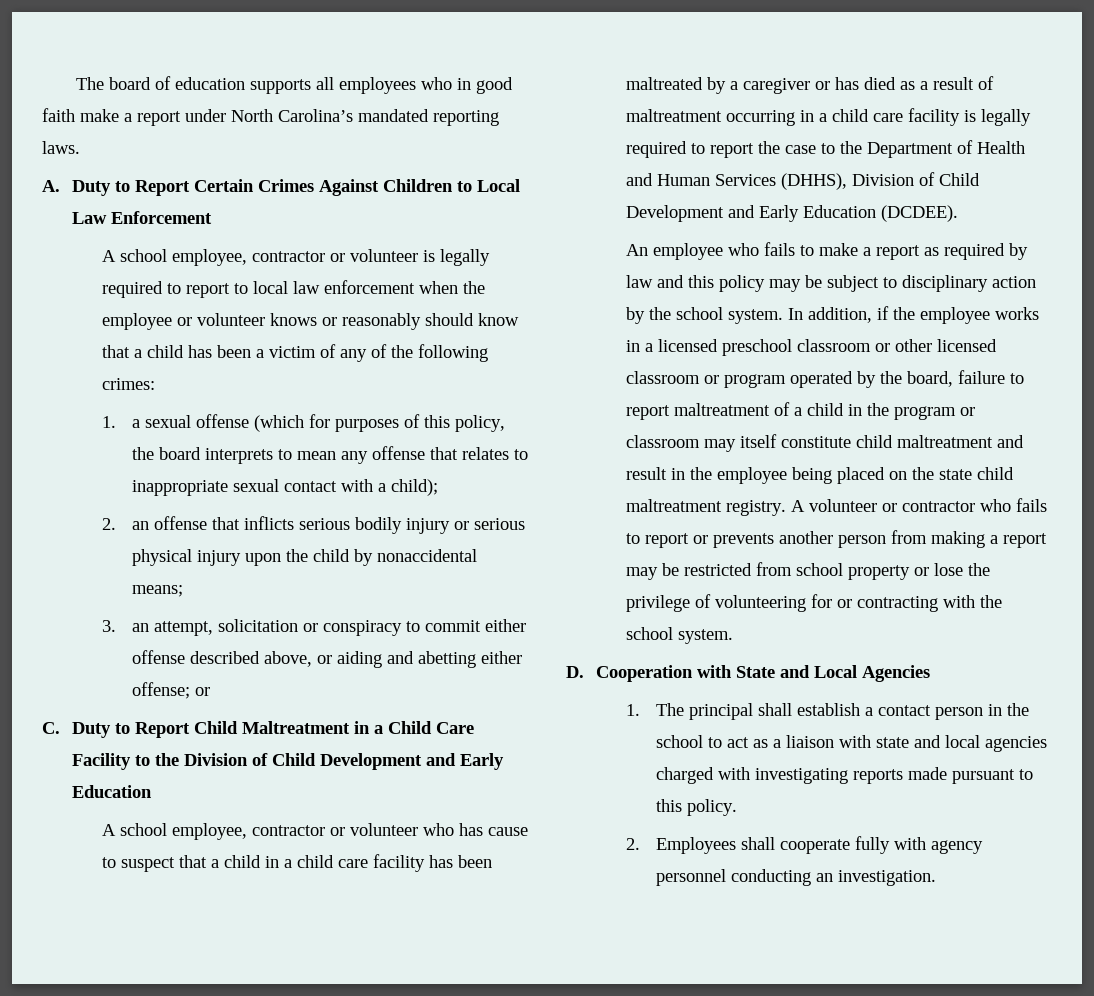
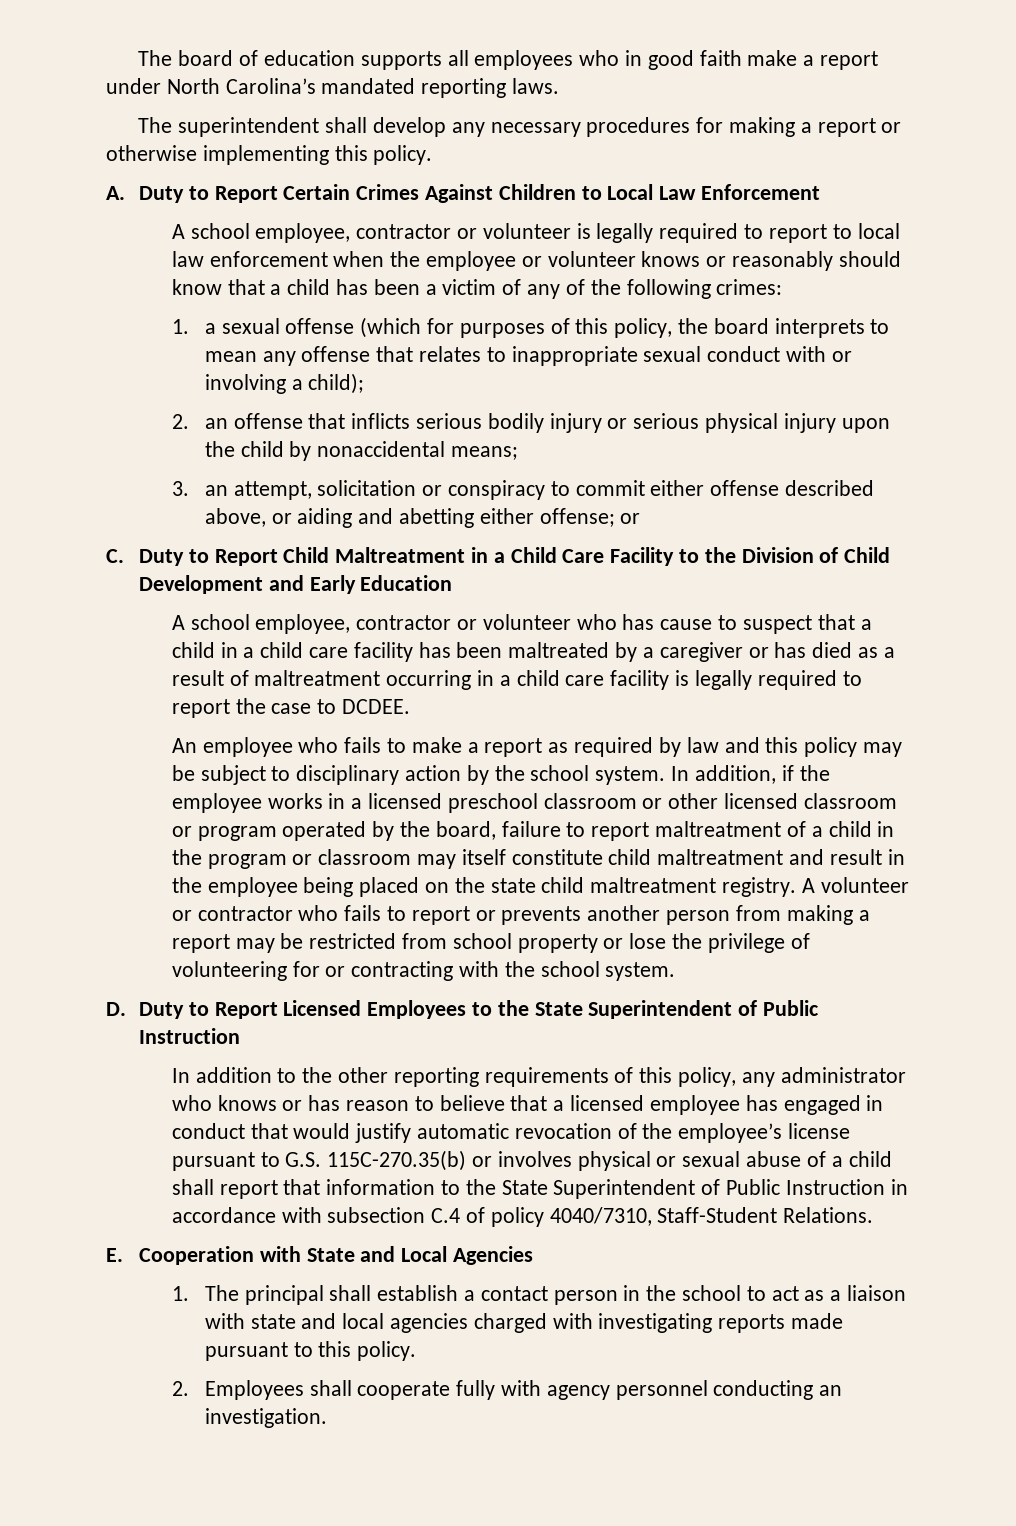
(80, 147) none -> [138,117,902,137] [106,145,433,165] // The superintendent shall develop any necessary procedures for making a report or otherwise implementing this policy.
[283,479,373,492] contact with -> [707,346,852,362] [204,374,286,394] conduct with or involving
[839,140,1025,158] [625,172,980,190] [625,205,958,222] the Department of Health and Human Services (DHHS), Division of Child Development and Early Education (DCDEE). -> [342,699,411,714] DCDEE.
(584, 672) none -> [138,1000,818,1019] [138,1028,240,1044] [171,1067,906,1087] [171,1095,884,1115] [171,1123,851,1143] [171,1150,892,1171] [171,1179,908,1199] [171,1207,874,1227] [106,1248,123,1262] Duty to Report Licensed Employees to the State Superintendent of Public Instruction // In addition to the other reporting requirements of this policy, any administrator who knows or has reason to believe that a licensed employee has engaged in conduct that would justify automatic revocation of the employee’s license pursuant to G.S. 115C-270.35(b) or involves physical or sexual abuse of a child shall report that information to the State Superintendent of Public Instruction in accordance with subsection C.4 of policy 4040/7310, Staff-Student Relations. // E.

